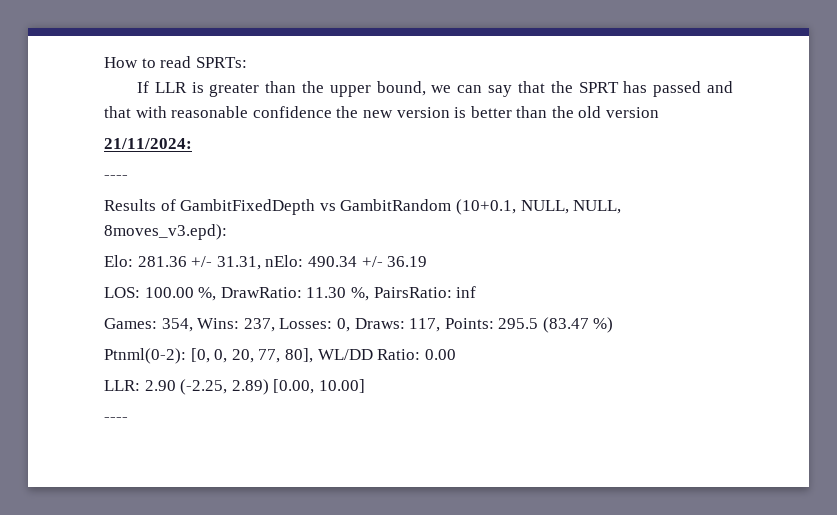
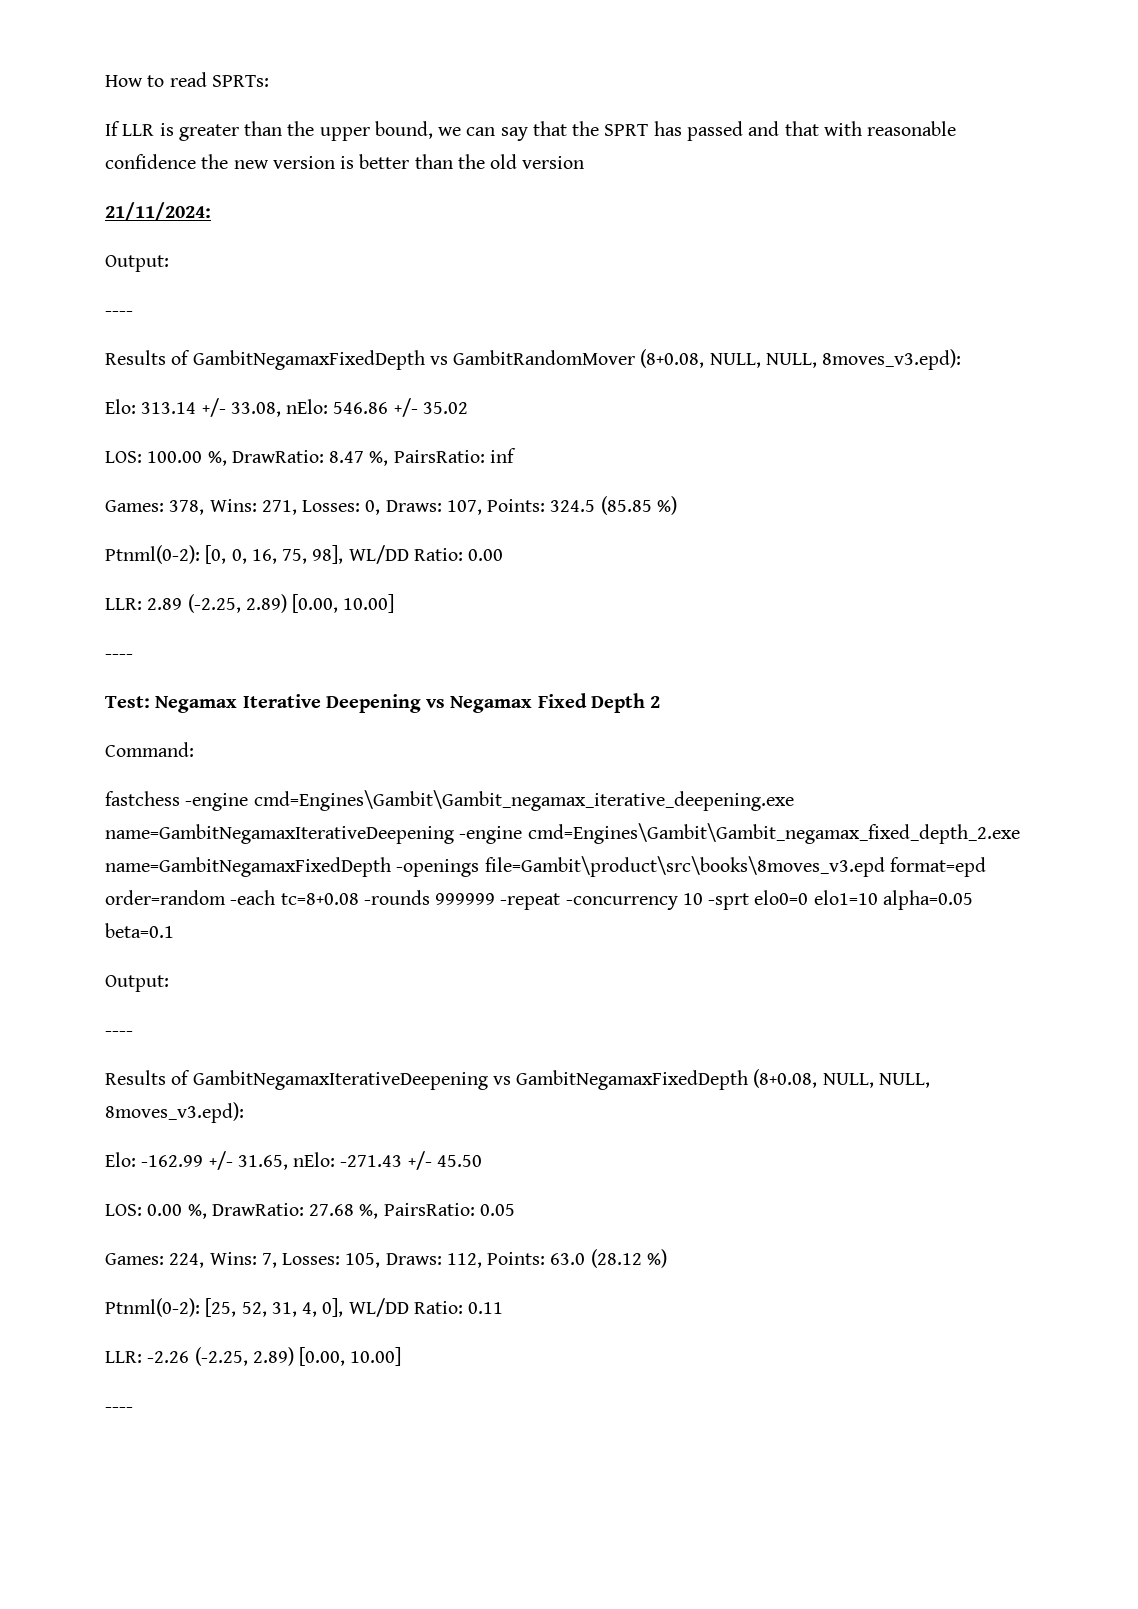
[104,175,128,180] [104,199,622,215] [104,224,227,240] [104,255,428,270] // ---- // Results of GambitFixedDepth vs GambitRandom (10+0.1, NULL, NULL, 8moves_v3.epd): // Elo: 281.36 +/- 31.31, nElo: 490.34 +/- 36.19 -> [105,255,169,272] [105,311,133,316] [105,349,962,370] [105,398,468,417] // Output: // ---- // Results of GambitNegamaxFixedDepth vs GambitRandomMover (8+0.08, NULL, NULL, 8moves_v3.epd): // Elo: 313.14 +/- 33.08, nElo: 546.86 +/- 35.02
[306,287,347,298] 11.30 -> [329,451,365,463] 8.47
[161,317,589,333] 354, Wins: 237, Losses: 0, Draws: 117, Points: 295.5 (83.47 -> [169,496,652,515] 378, Wins: 271, Losses: 0, Draws: 107, Points: 324.5 (85.85
[231,348,313,363] 20, 77, 80], -> [251,545,344,564] 16, 75, 98],
[144,379,365,395] [104,417,128,422] 2.90 (-2.25, 2.89) [0.00, 10.00] // ---- -> [147,594,395,613] [105,654,133,659] [105,693,661,713] [105,742,194,757] [105,790,794,811] [105,823,1020,844] [105,856,986,877] [105,890,973,910] [105,923,174,938] [105,975,169,992] [105,1031,133,1036] [105,1069,930,1090] [105,1102,244,1123] [105,1151,482,1170] [105,1203,515,1219] [105,1249,667,1268] [105,1298,504,1317] [105,1347,402,1366] [105,1407,133,1412] 2.89 (-2.25, 2.89) [0.00, 10.00] // ---- // Test: Negamax Iterative Deepening vs Negamax Fixed Depth 2 // Command: // fastchess -engine cmd=Engines\Gambit\Gambit_negamax_iterative_deepening.exe name=GambitNegamaxIterativeDeepening -engine cmd=Engines\Gambit\Gambit_negamax_fixed_depth_2.exe name=GambitNegamaxFixedDepth -openings file=Gambit\product\src\books\8moves_v3.epd format=epd order=random -each tc=8+0.08 -rounds 999999 -repeat -concurrency 10 -sprt elo0=0 elo1=10 alpha=0.05 beta=0.1 // Output: // ---- // Results of GambitNegamaxIterativeDeepening vs GambitNegamaxFixedDepth (8+0.08, NULL, NULL, 8moves_v3.epd): // Elo: -162.99 +/- 31.65, nElo: -271.43 +/- 45.50 // LOS: 0.00 %, DrawRatio: 27.68 %, PairsRatio: 0.05 // Games: 224, Wins: 7, Losses: 105, Draws: 112, Points: 63.0 (28.12 %) // Ptnml(0-2): [25, 52, 31, 4, 0], WL/DD Ratio: 0.11 // LLR: -2.26 (-2.25, 2.89) [0.00, 10.00] // ----

